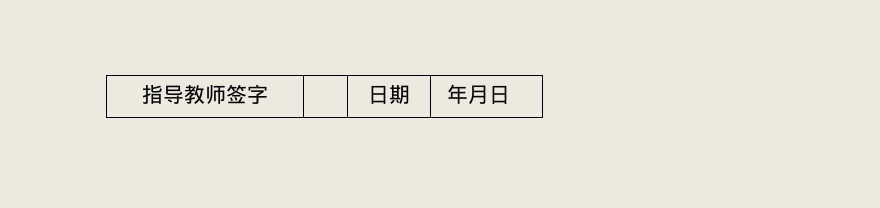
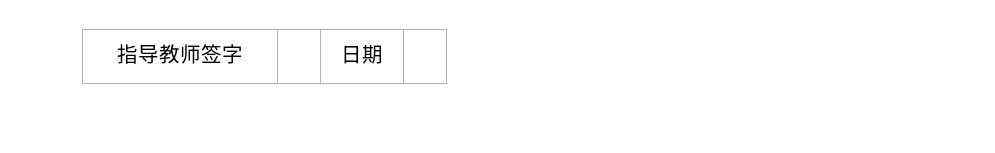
[446,84,510,104] 年月日 -> (383, 54) none

